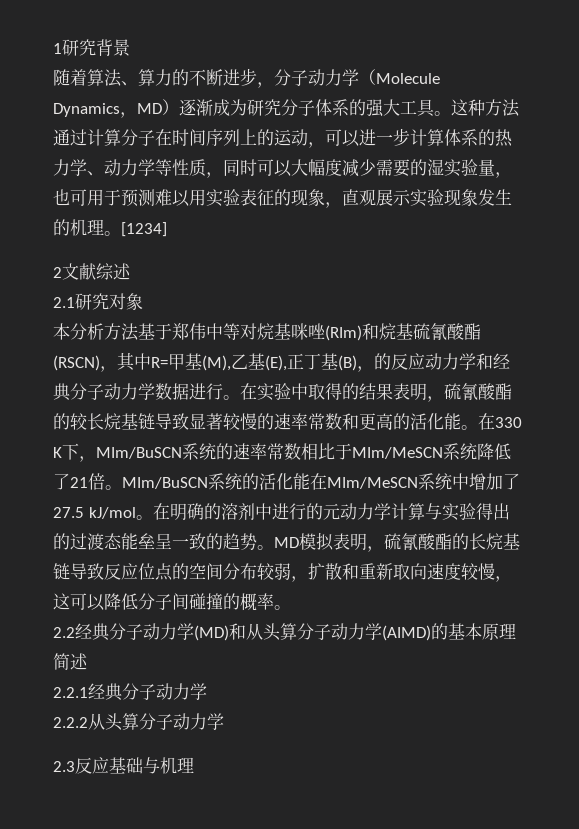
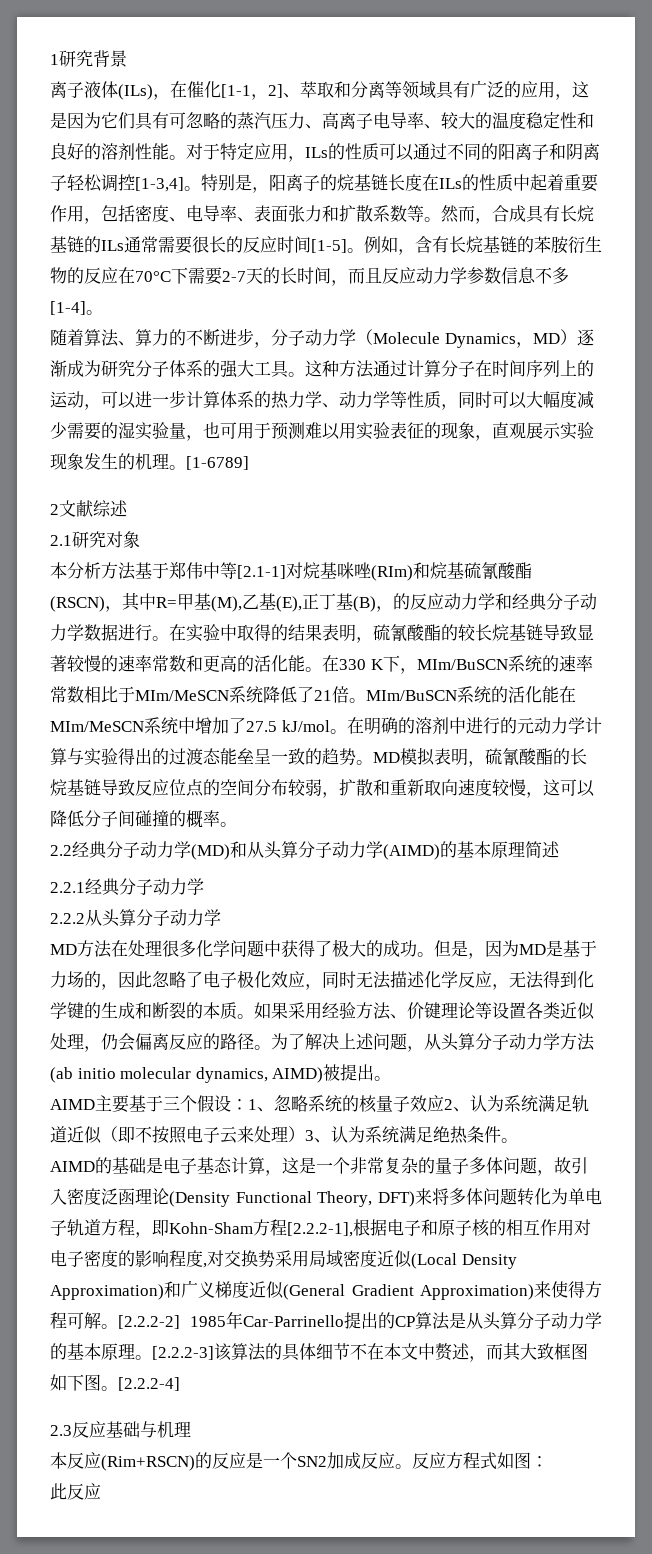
(130, 47) none -> [50,80,589,100] [50,112,594,130] [50,143,600,162] [50,174,598,193] [50,205,594,224] [50,236,602,255] [50,267,569,286] [50,301,103,315] // 离子液体(ILs)，在催化[1-1，2]、萃取和分离等领域具有广泛的应用，这是因为它们具有可忽略的蒸汽压力、高离子电导率、较大的温度稳定性和良好的溶剂性能。对于特定应用，ILs的性质可以通过不同的阳离子和阴离子轻松调控[1-3,4]。特别是，阳离子的烷基链长度在ILs的性质中起着重要作用，包括密度、电导率、表面张力和扩散系数等。然而，合成具有长烷基链的ILs通常需要很长的反应时间[1-5]。例如，含有长烷基链的苯胺衍生物的反应在70°C下需要2-7天的长时间，而且反应动力学参数信息不多[1-4]。
[121,222,167,237] [1234] -> [186,456,249,470] [1-6789]
(240, 331) none -> [237,565,286,579] [2.1-1]
(224, 721) none -> [50,939,597,959] [50,970,594,990] [50,1002,595,1020] [50,1033,595,1052] [50,1064,392,1083] [50,1095,589,1113] [50,1126,518,1144] [50,1157,588,1176] [50,1188,602,1207] [50,1219,591,1238] [50,1250,517,1269] [50,1280,602,1300] [50,1311,602,1330] [50,1342,588,1362] [50,1374,180,1391] // MD方法在处理很多化学问题中获得了极大的成功。但是，因为MD是基于力场的，因此忽略了电子极化效应，同时无法描述化学反应，无法得到化学键的生成和断裂的本质。如果采用经验方法、价键理论等设置各类近似处理，仍会偏离反应的路径。为了解决上述问题，从头算分子动力学方法(ab initio molecular dynamics, AIMD)被提出。 // AIMD主要基于三个假设：1、忽略系统的核量子效应2、认为系统满足轨道近似（即不按照电子云来处理）3、认为系统满足绝热条件。 // AIMD的基础是电子基态计算，这是一个非常复杂的量子多体问题，故引入密度泛函理论(Density Functional Theory, DFT)来将多体问题转化为单电子轨道方程，即Kohn-Sham方程[2.2.2-1],根据电子和原子核的相互作用对电子密度的影响程度,对交换势采用局域密度近似(Local Density Approximation)和广义梯度近似(General Gradient Approximation)来使得方程可解。[2.2.2-2] 1985年Car-Parrinello提出的CP算法是从头算分子动力学的基本原理。[2.2.2-3]该算法的具体细节不在本文中赘述，而其大致框图如下图。[2.2.2-4]
(194, 765) none -> [50,1452,548,1471] [50,1483,101,1500] // 本反应(Rim+RSCN)的反应是一个SN2加成反应。反应方程式如图： // 此反应

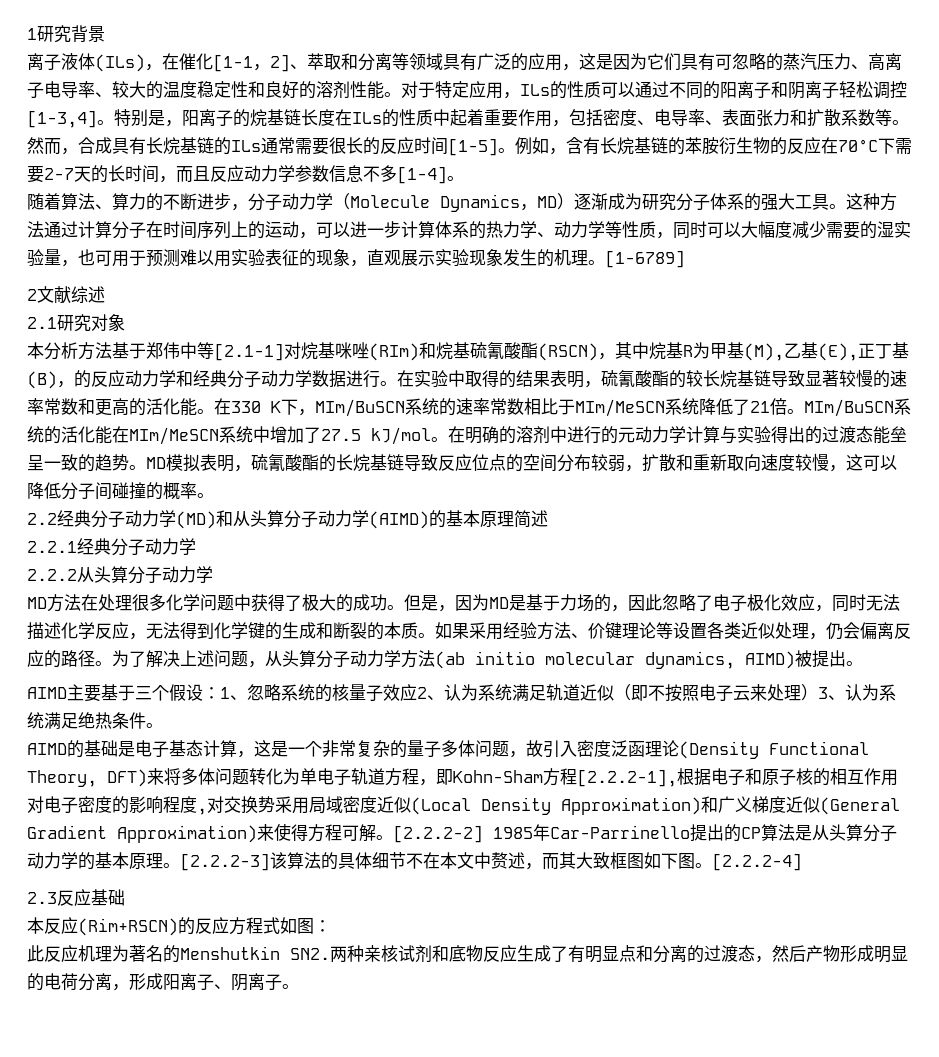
[156,597,177,608] R= -> [649,342,710,360] 烷基R为
[140,1421,191,1438] 与机理 -> (125, 897) none
[246,1452,446,1469] 是一个SN2加成反应。反应 -> (229, 925) none
(101, 1491) none -> [78,945,908,963] [27,973,299,991] 机理为著名的Menshutkin SN2.两种亲核试剂和底物反应生成了有明显点和分离的过渡态，然后产物形成明显的电荷分离，形成阳离子、阴离子。

